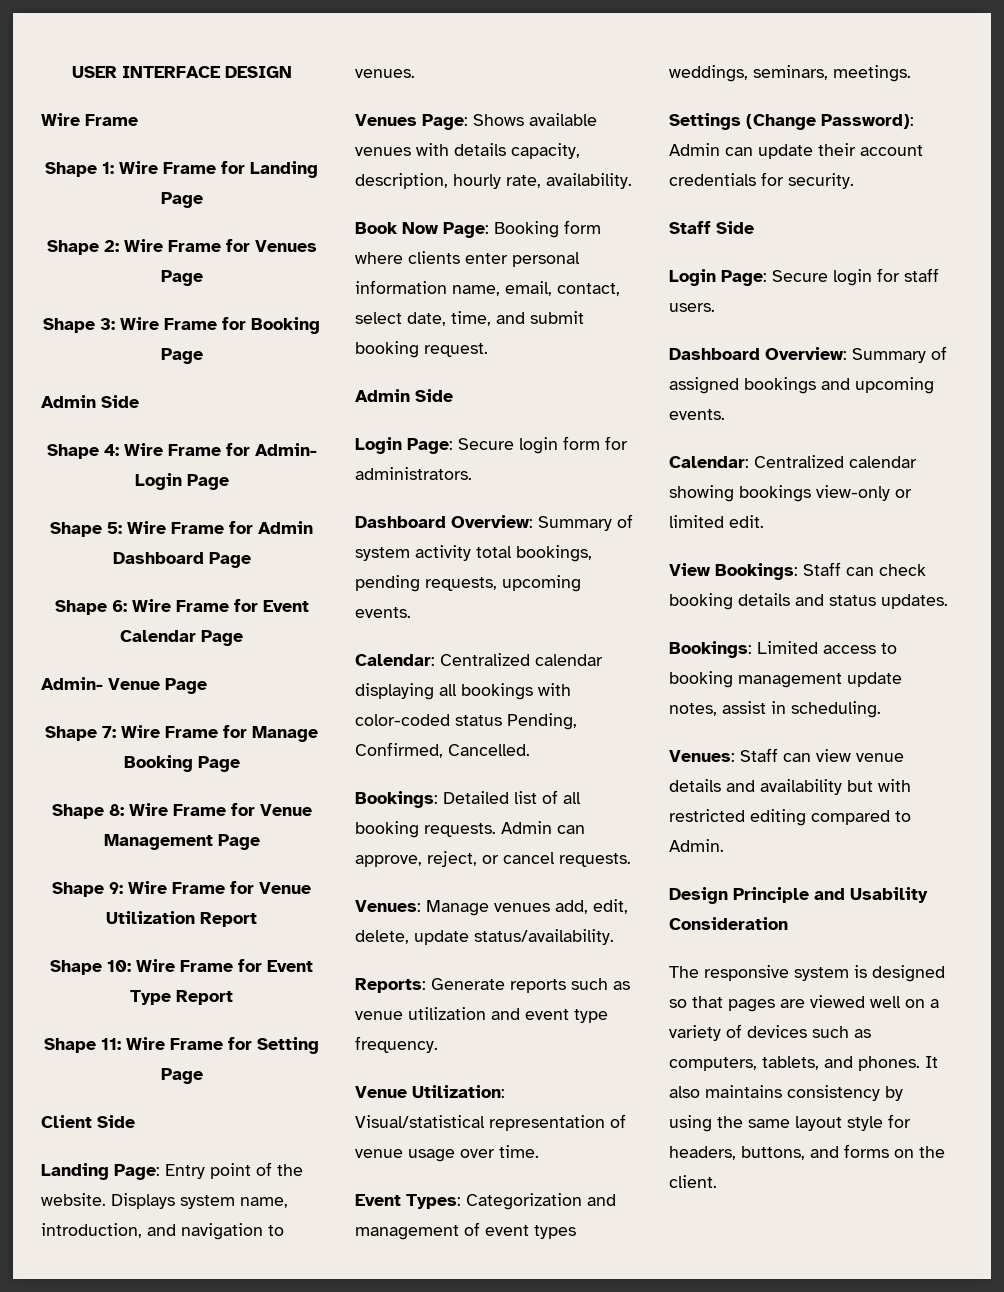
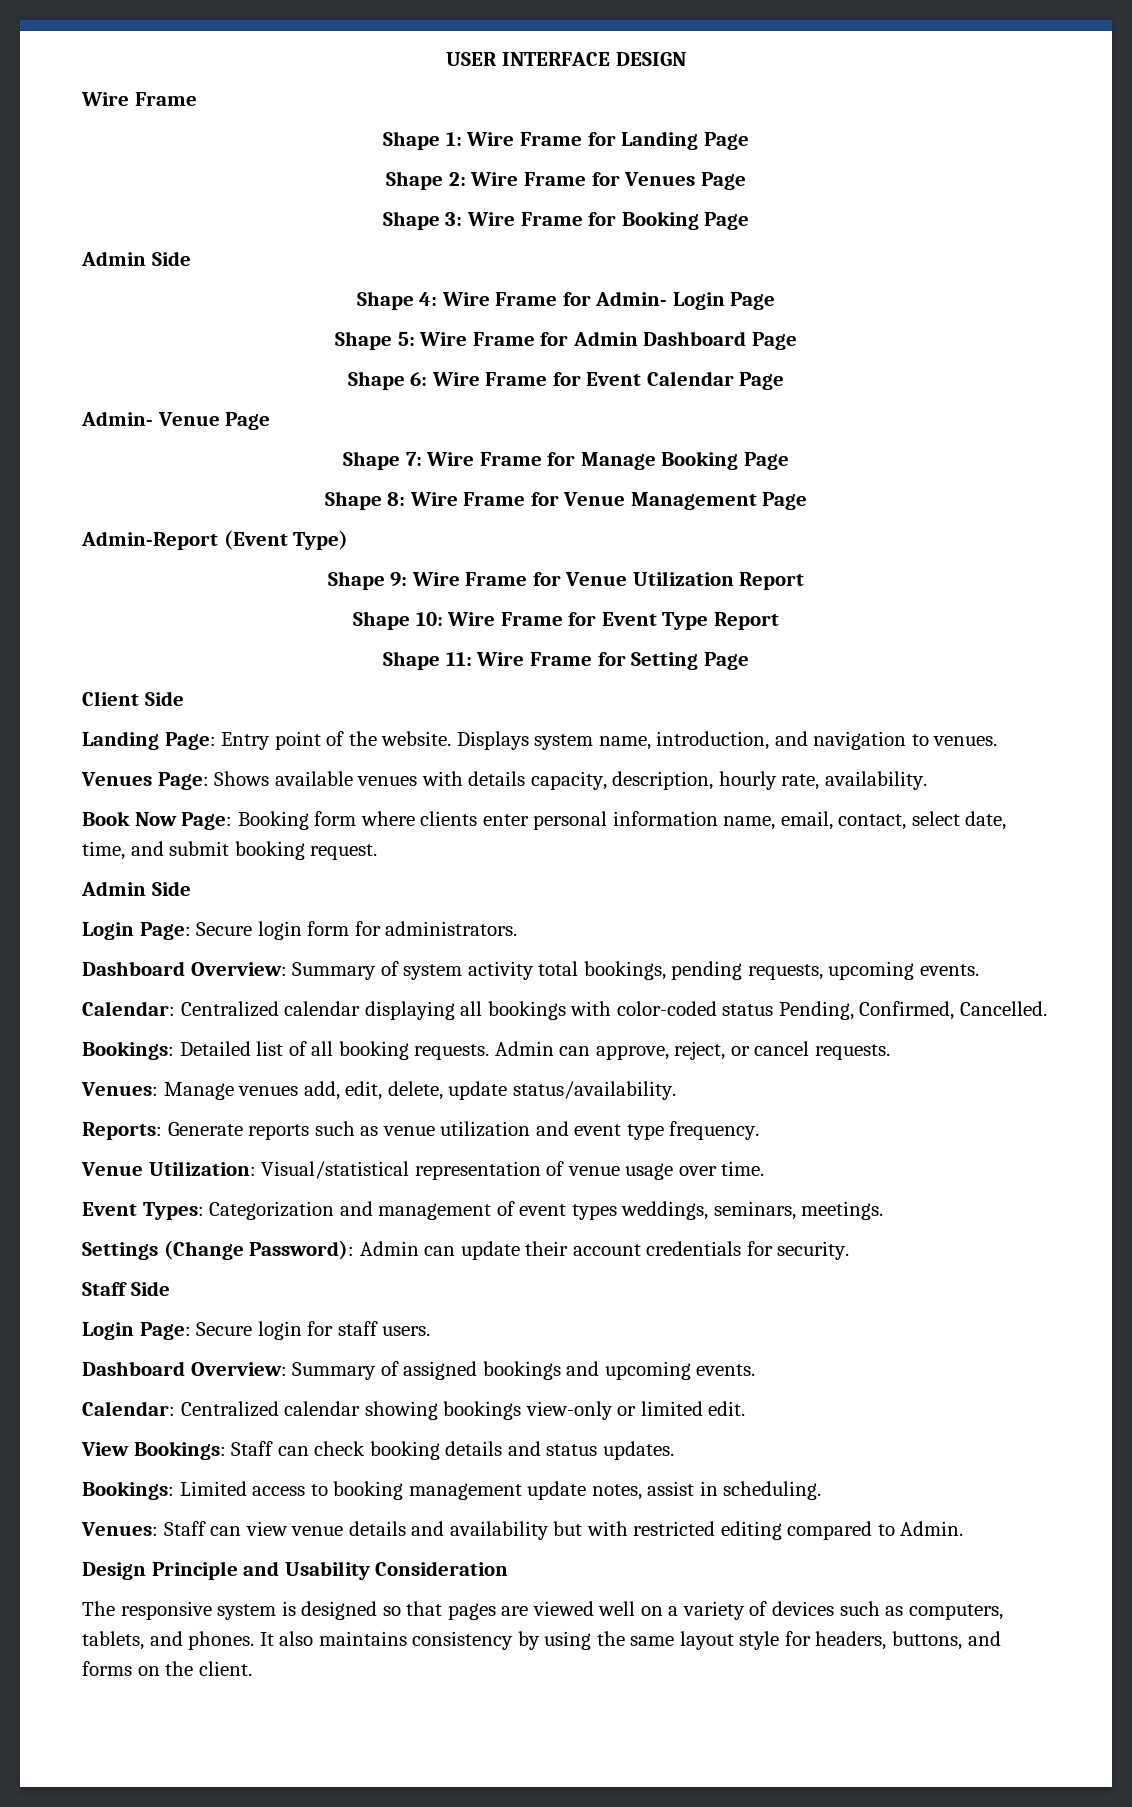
(260, 842) none -> [81,530,349,550] // Admin-Report (Event Type)

